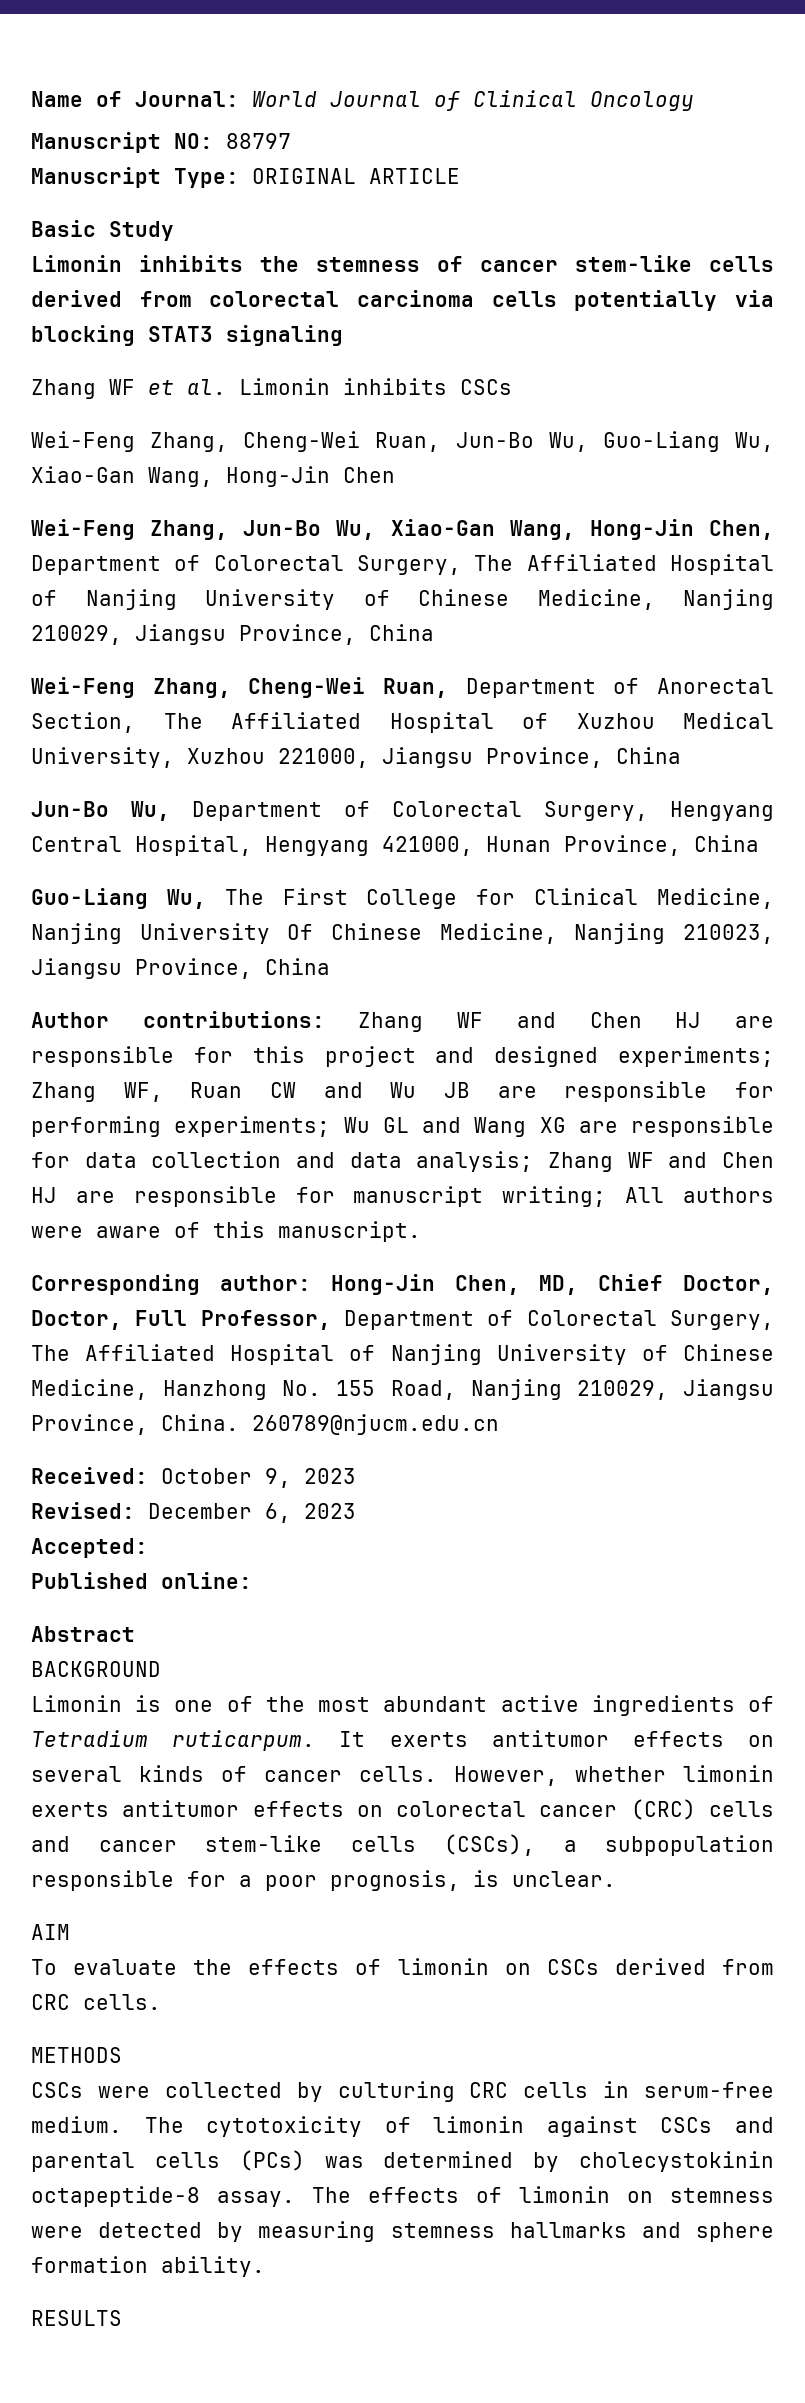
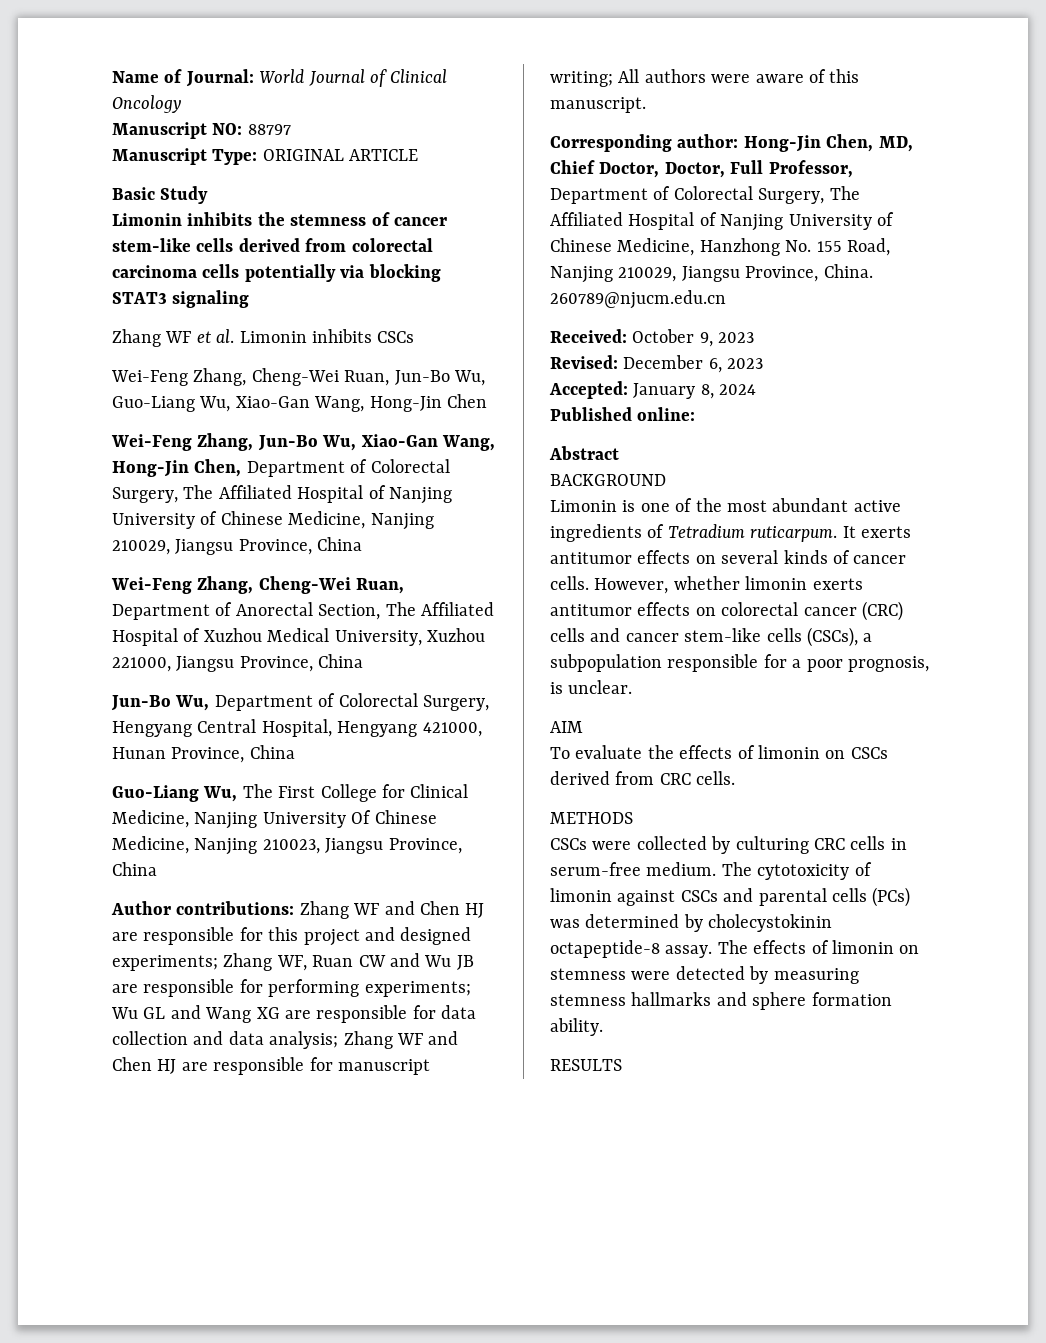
(148, 1548) none -> [633,383,757,399] January 8, 2024

